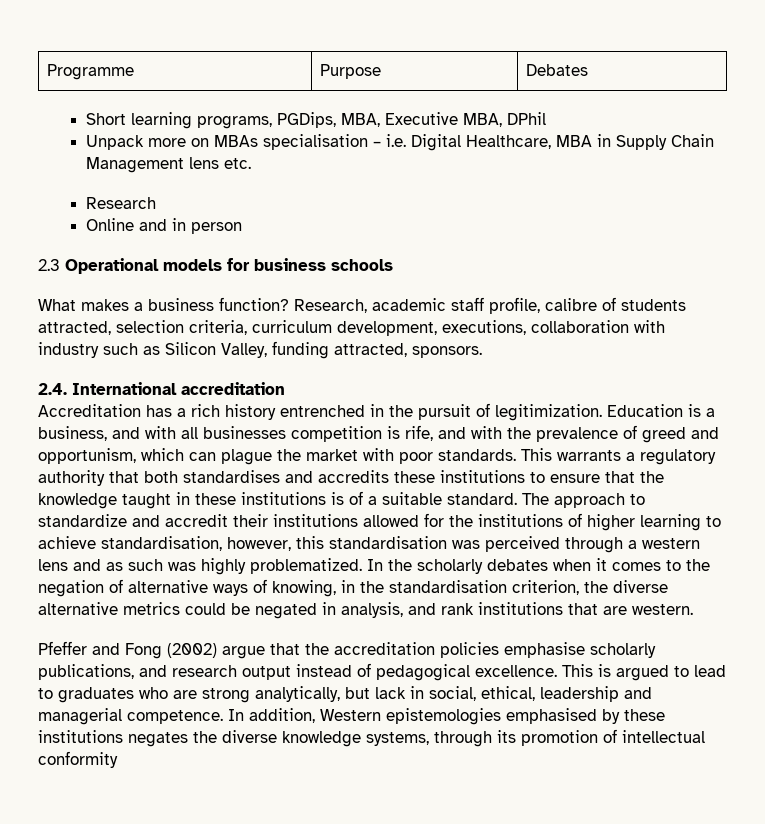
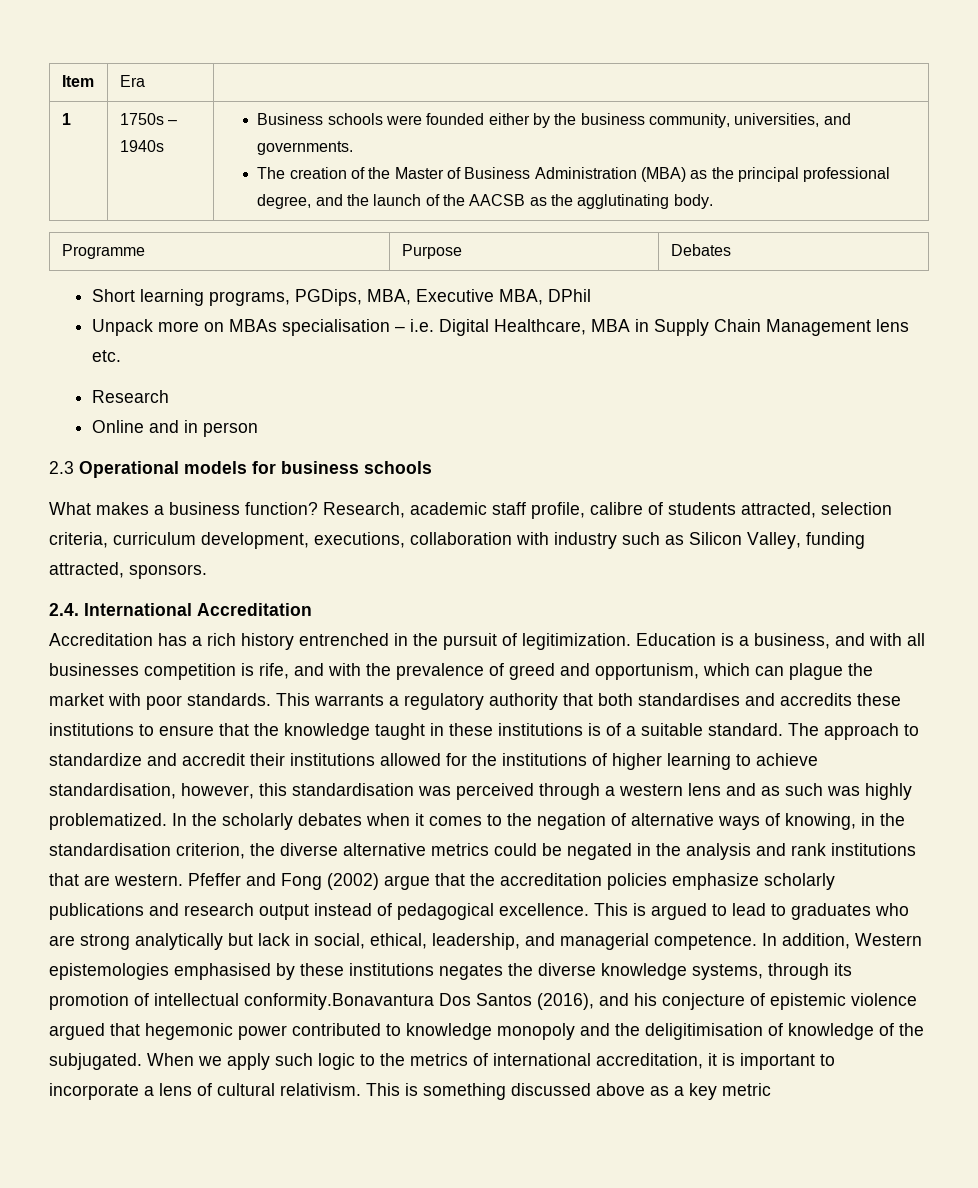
(46, 72) none -> [61,75,94,87] [119,75,145,87] [61,113,71,125] [119,113,177,125] [119,140,164,152] [257,113,851,128] [257,141,354,155] [257,167,891,182] [257,194,713,209] Item | Era | // 1 | 1750s – 1940s | Business schools were founded either by the business community, universities, and governments. // The creation of the Master of Business Administration (MBA) as the principal professional degree, and the launch of the AACSB as the agglutinating body. //
[181,382,285,395] accreditation -> [197,603,312,616] Accreditation
[341,602,403,618] analysis, -> [656,843,751,860] the analysis
(693, 609) // -> (183, 880) none
[504,642,656,658] [38,664,134,680] emphasise scholarly publications, -> [672,873,835,890] [49,903,144,920] emphasize scholarly publications
[255,686,340,702] analytically, -> [135,933,223,950] analytically
[540,686,619,702] leadership -> [432,933,520,950] leadership,
[38,751,118,768] conformity -> [244,993,917,1010] [49,1023,924,1040] [49,1053,835,1070] [49,1083,771,1100] conformity.Bonavantura Dos Santos (2016), and his conjecture of epistemic violence argued that hegemonic power contributed to knowledge monopoly and the deligitimisation of knowledge of the subjugated. When we apply such logic to the metrics of international accreditation, it is important to incorporate a lens of cultural relativism. This is something discussed above as a key metric

